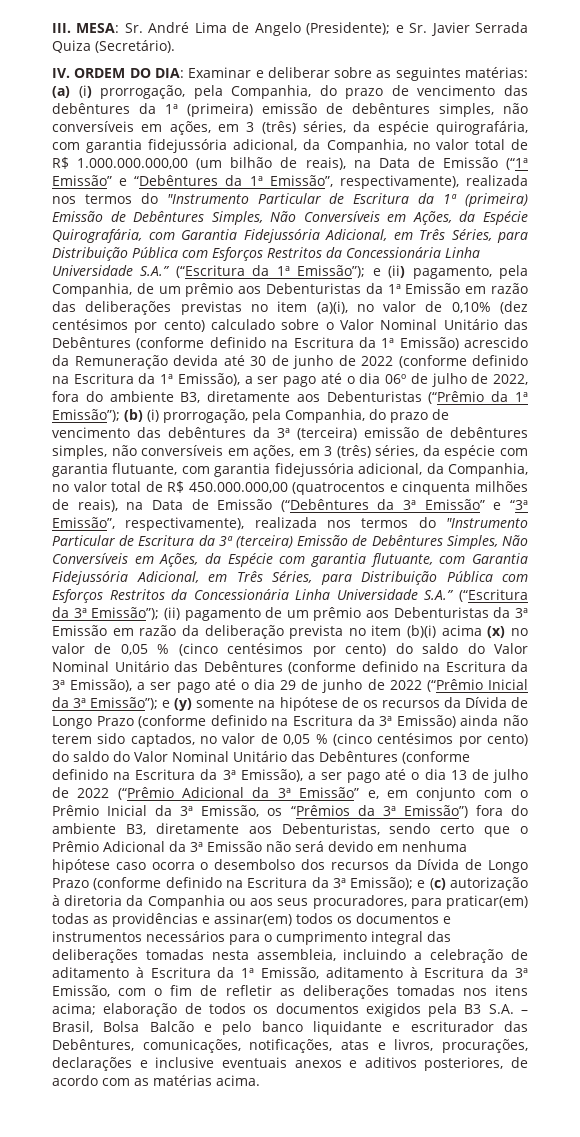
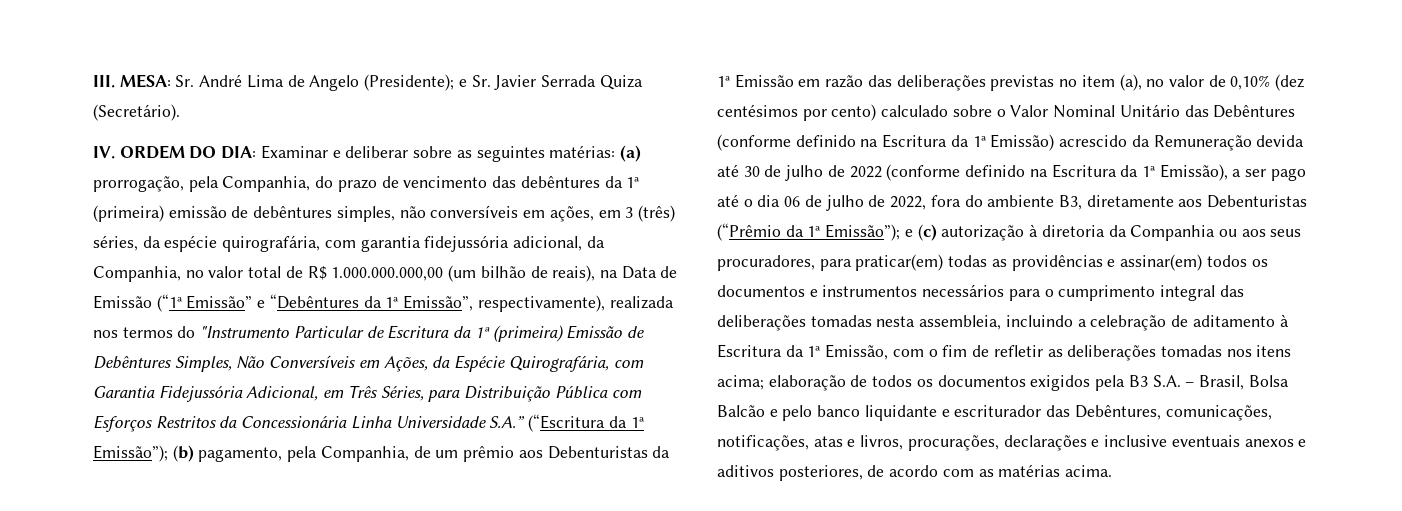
[78,85,92,98] (i) -> (641, 153) none
[372,265,406,278] e (ii) -> [172,445,194,462] (b)
[316,301,348,314] (a)(i), -> [1119,74,1142,91] (a),
[293,355,333,369] junho -> [785,165,824,181] julho
[385,374,407,384] 06º -> [784,196,801,207] 06
[124,409,449,423] [52,427,528,440] [52,445,528,459] [52,463,528,477] [52,481,528,495] [52,499,528,512] [52,517,528,531] [52,535,528,549] [52,553,528,567] [52,571,528,585] [52,589,528,603] [52,607,528,621] [52,625,528,639] [52,643,528,657] [52,661,528,674] [52,679,528,693] [52,697,529,711] [52,715,529,729] [52,733,529,747] [52,751,470,764] [52,769,529,783] [52,787,529,801] [52,805,528,818] [52,823,528,837] [52,841,467,852] [52,859,528,873] [52,877,414,890] (b) (i) prorrogação, pela Companhia, do prazo de vencimento das debêntures da 3ª (terceira) emissão de debêntures simples, não conversíveis em ações, em 3 (três) séries, da espécie com garantia flutuante, com garantia fidejussória adicional, da Companhia, no valor total de R$ 450.000.000,00 (quatrocentos e cinquenta milhões de reais), na Data de Emissão (“Debêntures da 3ª Emissão” e “3ª Emissão”, respectivamente), realizada nos termos do "Instrumento Particular de Escritura da 3ª (terceira) Emissão de Debêntures Simples, Não Conversíveis em Ações, da Espécie com garantia flutuante, com Garantia Fidejussória Adicional, em Três Séries, para Distribuição Pública com Esforços Restritos da Concessionária Linha Universidade S.A.” (“Escritura da 3ª Emissão”); (ii) pagamento de um prêmio aos Debenturistas da 3ª Emissão em razão da deliberação prevista no item (b)(i) acima (x) no valor de 0,05 % (cinco centésimos por cento) do saldo do Valor Nominal Unitário das Debêntures (conforme definido na Escritura da 3ª Emissão), a ser pago até o dia 29 de junho de 2022 (“Prêmio Inicial da 3ª Emissão”); e (y) somente na hipótese de os recursos da Dívida de Longo Prazo (conforme definido na Escritura da 3ª Emissão) ainda não terem sido captados, no valor de 0,05 % (cinco centésimos por cento) do saldo do Valor Nominal Unitário das Debêntures (conforme definido na Escritura da 3ª Emissão), a ser pago até o dia 13 de julho de 2022 (“Prêmio Adicional da 3ª Emissão” e, em conjunto com o Prêmio Inicial da 3ª Emissão, os “Prêmios da 3ª Emissão”) fora do ambiente B3, diretamente aos Debenturistas, sendo certo que o Prêmio Adicional da 3ª Emissão não será devido em nenhuma hipótese caso ocorra o desembolso dos recursos da Dívida de Longo Prazo (conforme definido na Escritura da 3ª Emissão); -> (901, 232) none
[325,967,528,978] [52,985,110,997] aditamento à Escritura da 3ª Emissão, -> (889, 352) none

